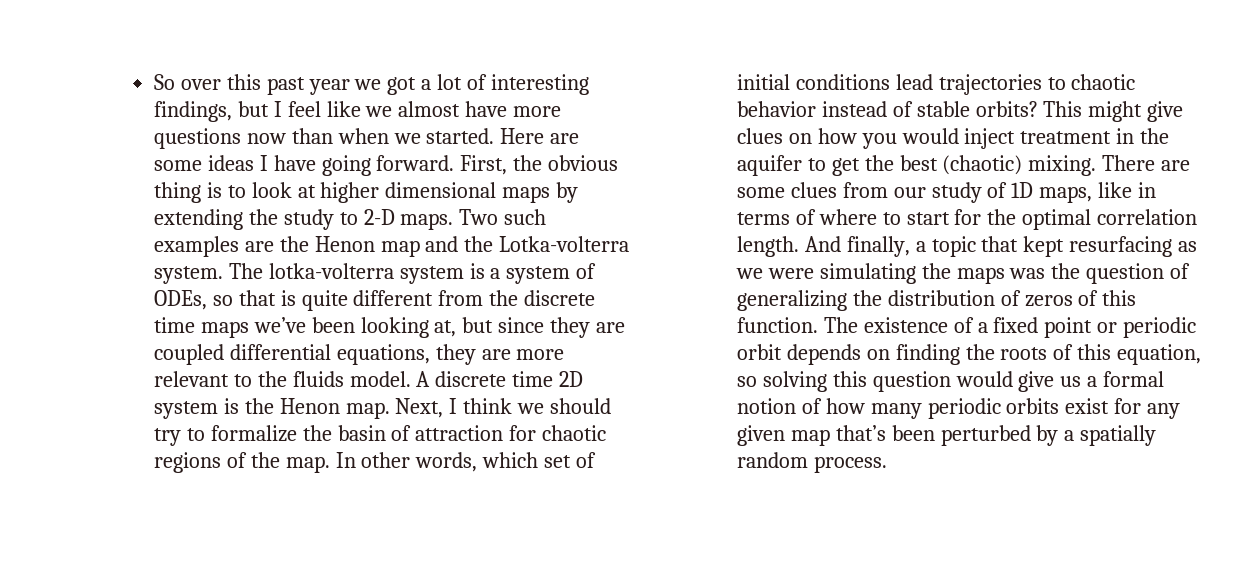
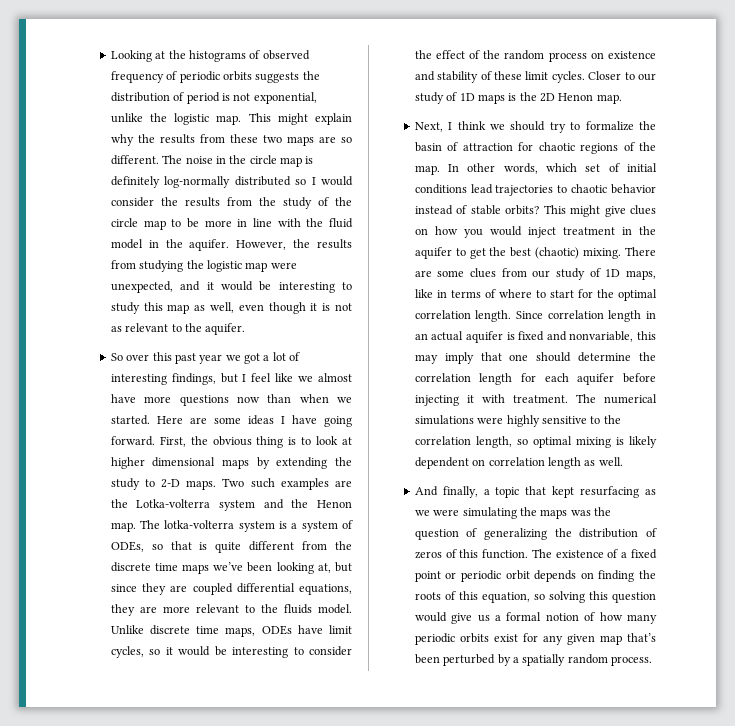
(153, 82) none -> [110,50,310,62] [110,71,320,83] [110,92,317,104] [110,113,352,125] [110,134,352,146] [110,155,314,167] [110,176,353,188] [110,197,352,209] [110,218,353,230] [110,239,352,251] [110,260,297,272] [110,281,352,293] [110,302,352,314] [110,323,246,335] Looking at the histograms of observed frequency of periodic orbits suggests the distribution of period is not exponential, unlike the logistic map. This might explain why the results from these two maps are so different. The noise in the circle map is definitely log-normally distributed so I would consider the results from the study of the circle map to be more in line with the fluid model in the aquifer. However, the results from studying the logistic map were unexpected, and it would be interesting to study this map as well, even though it is not as relevant to the aquifer. //
[314,236,630,257] [153,266,223,284] Henon map and the Lotka-volterra system. -> [136,499,352,511] [110,522,136,532] Lotka-volterra system and the Henon map.
[416,371,584,387] [153,401,218,419] A discrete time 2D system -> [110,625,352,637] [110,646,352,658] [414,50,656,62] [414,71,656,83] [414,92,505,104] Unlike discrete time maps, ODEs have limit cycles, so it would be interesting to consider the effect of the random process on existence and stability of these limit cycles. Closer to our study of 1D maps
[279,398,390,419] Henon map. -> [540,93,622,104] 2D Henon map. //
(799, 246) none -> [516,310,656,322] [414,331,656,343] [414,352,656,364] [414,373,656,385] [414,394,657,406] [414,415,621,427] [414,436,657,448] [414,457,623,469] Since correlation length in an actual aquifer is fixed and nonvariable, this may imply that one should determine the correlation length for each aquifer before injecting it with treatment. The numerical simulations were highly sensitive to the correlation length, so optimal mixing is likely dependent on correlation length as well. //

